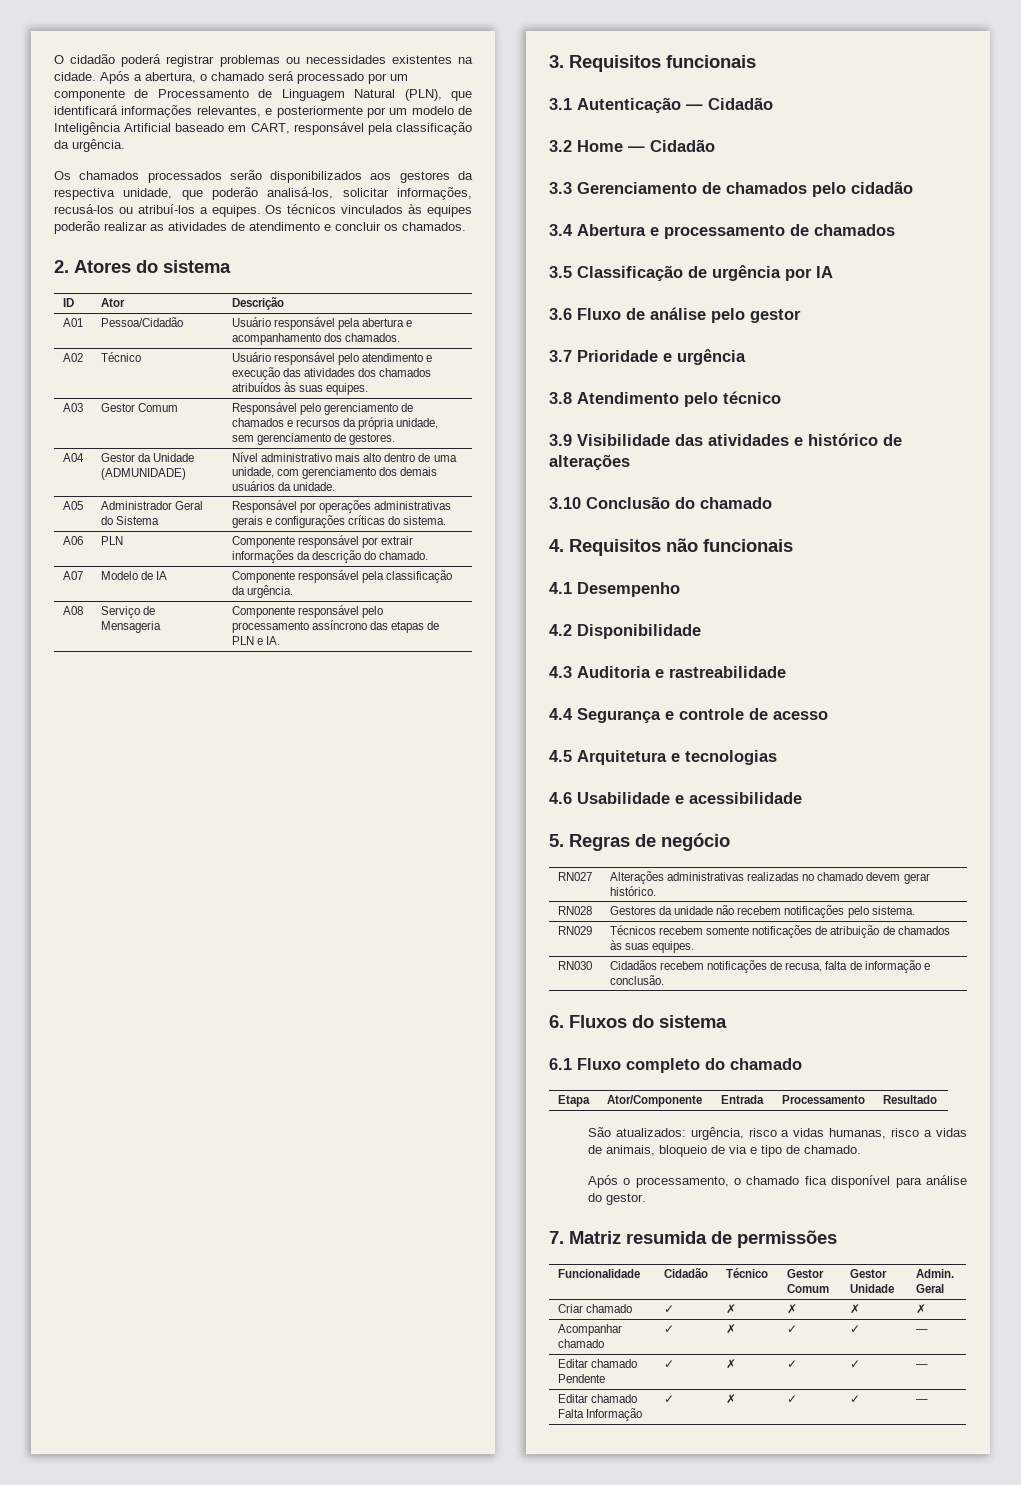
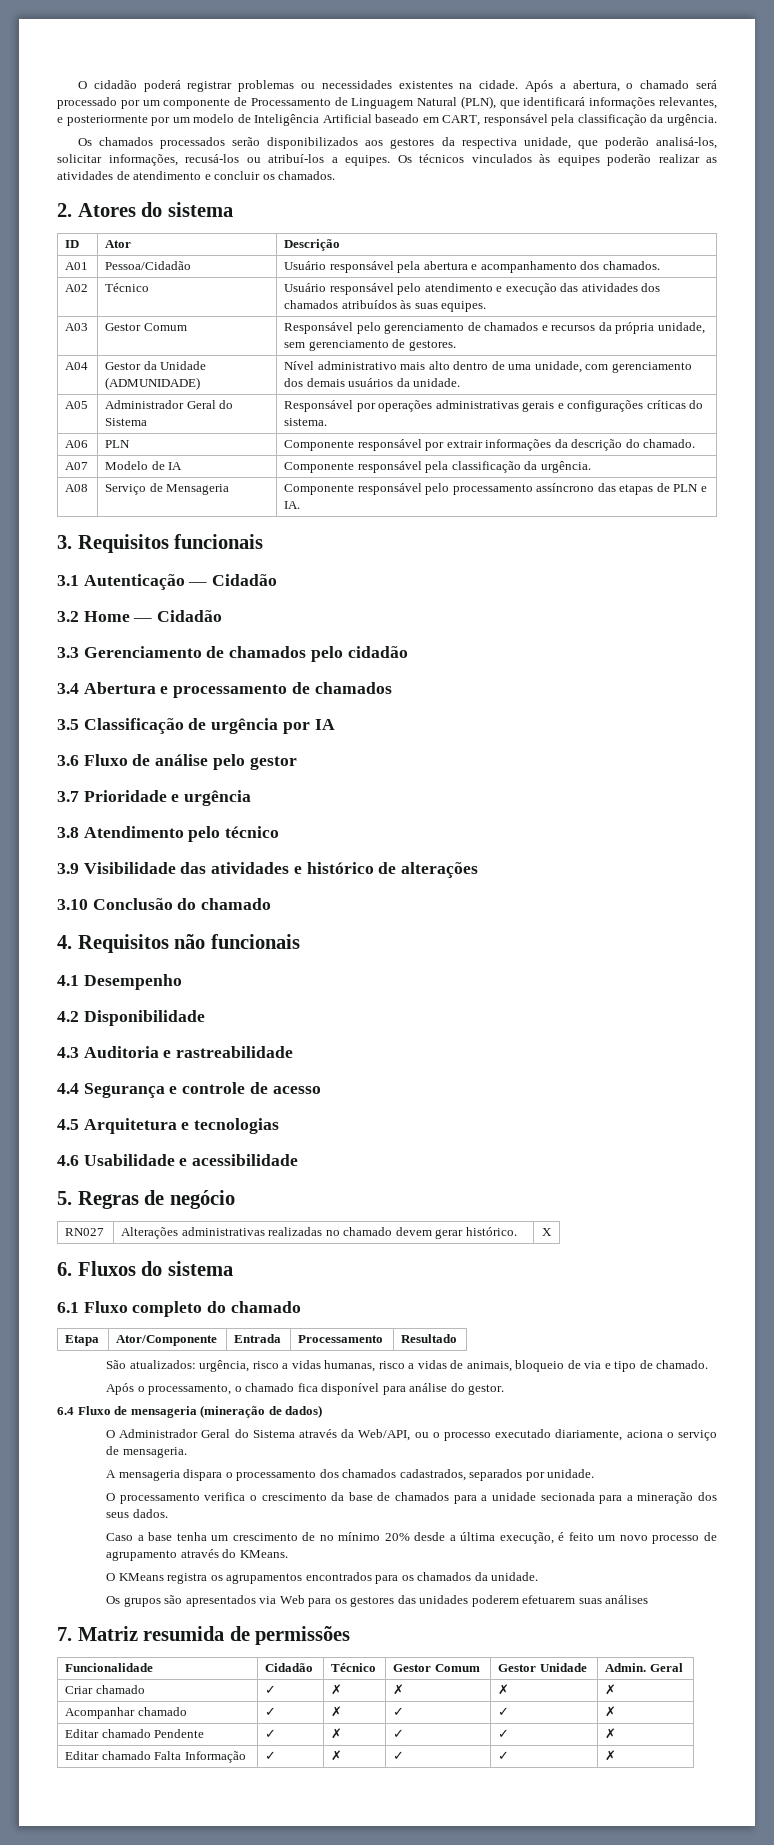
[557,906,592,915] [609,905,915,918] [557,926,592,935] [609,925,950,938] [609,940,695,953] [557,961,592,970] [609,960,930,973] [609,975,664,985] // RN028 | Gestores da unidade não recebem notificações pelo sistema. // RN029 | Técnicos recebem somente notificações de atribuição de chamados às suas equipes. // RN030 | Cidadãos recebem notificações de recusa, falta de informação e conclusão. -> [542,1228,552,1236] | X
(646, 1199) none -> [57,1405,323,1418] [105,1429,718,1441] [105,1446,187,1458] [105,1469,595,1481] [105,1492,718,1504] [105,1509,168,1518] [105,1532,717,1544] [105,1549,288,1561] [105,1572,539,1584] [105,1595,649,1607] // 6.4 Fluxo de mensageria (mineração de dados) // O Administrador Geral do Sistema através da Web/API, ou o processo executado diariamente, aciona o serviço de mensageria. // A mensageria dispara o processamento dos chamados cadastrados, separados por unidade. // O processamento verifica o crescimento da base de chamados para a unidade secionada para a mineração dos seus dados. // Caso a base tenha um crescimento de no mínimo 20% desde a última execução, é feito um novo processo de agrupamento através do KMeans. // O KMeans registra os agrupamentos encontrados para os chamados da unidade. // Os grupos são apresentados via Web para os gestores das unidades poderem efetuarem suas análises
[915,1329,928,1333] — -> [605,1706,617,1717] ✗
[915,1364,928,1368] — -> [605,1728,617,1739] ✗
[915,1399,928,1403] — -> [605,1750,617,1761] ✗

